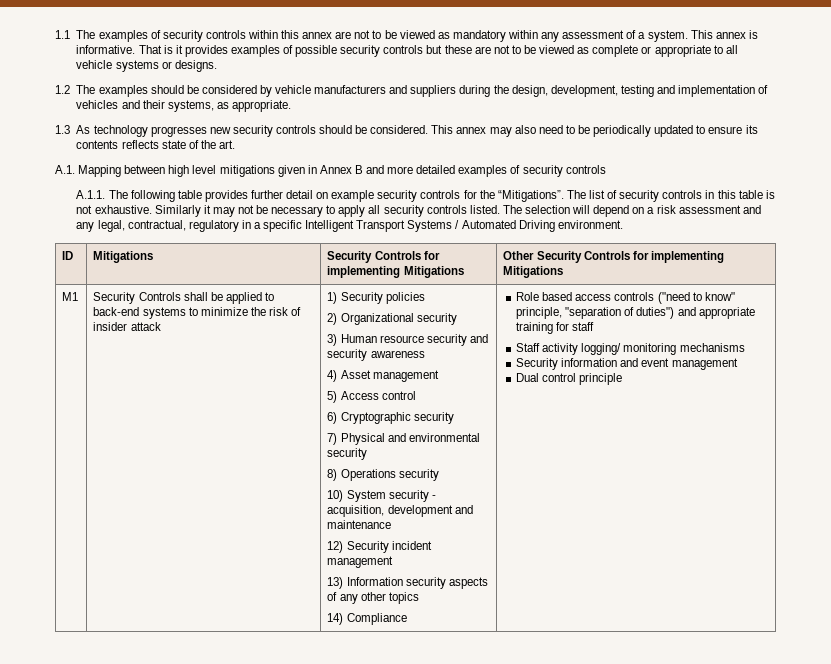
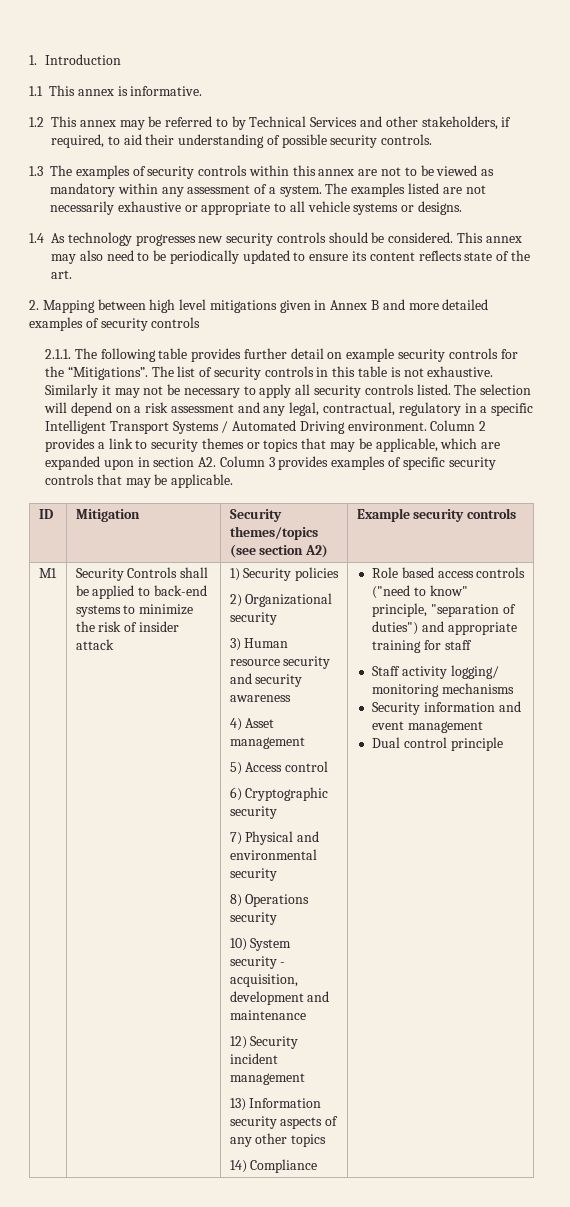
[55,30,70,39] 1.1 -> [29,54,121,65] [29,85,203,96] [29,116,512,130] [51,134,433,148] [29,166,43,176] 1. Introduction // 1.1 This annex is informative. // 1.2 This annex may be referred to by Technical Services and other stakeholders, if required, to aid their understanding of possible security controls. // 1.3
[690,30,758,39] [76,45,639,57] This annex is informative. That is it provides examples of possible security controls but these are not to be viewed as complete -> [325,183,486,197] [50,201,181,215] The examples listed are not necessarily exhaustive
[55,85,769,97] [76,100,291,112] [55,125,70,134] 1.2 The examples should be considered by vehicle manufacturers and suppliers during the design, development, testing and implementation of vehicles and their systems, as appropriate. // 1.3 -> [29,233,44,243] 1.4
[76,140,119,149] contents -> [369,252,415,261] content
[55,165,75,174] A.1. -> [29,300,39,310] 2.
[76,190,106,199] A.1.1. -> [44,349,71,359] 2.1.1.
(623, 224) none -> [430,420,487,431] [44,438,501,452] [44,456,496,470] [44,474,234,488] Column 2 provides a link to security themes or topics that may be applicable, which are expanded upon in section A2. Column 3 provides examples of specific security controls that may be applicable.
[93,251,154,263] [327,251,440,263] [327,266,464,278] [503,251,724,263] [503,266,564,278] Mitigations | Security Controls for implementing Mitigations | Other Security Controls for implementing Mitigations -> [75,509,140,522] [229,509,282,522] [229,526,318,540] [229,544,329,558] [356,508,517,522] Mitigation | Security themes/topics (see section A2) | Example security controls

